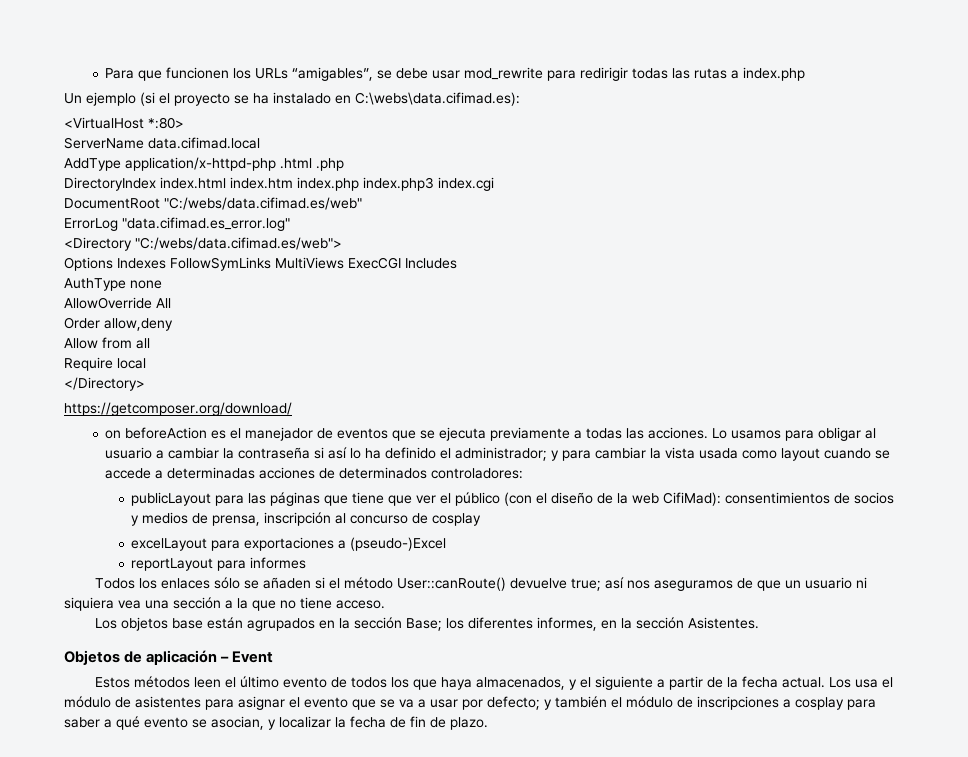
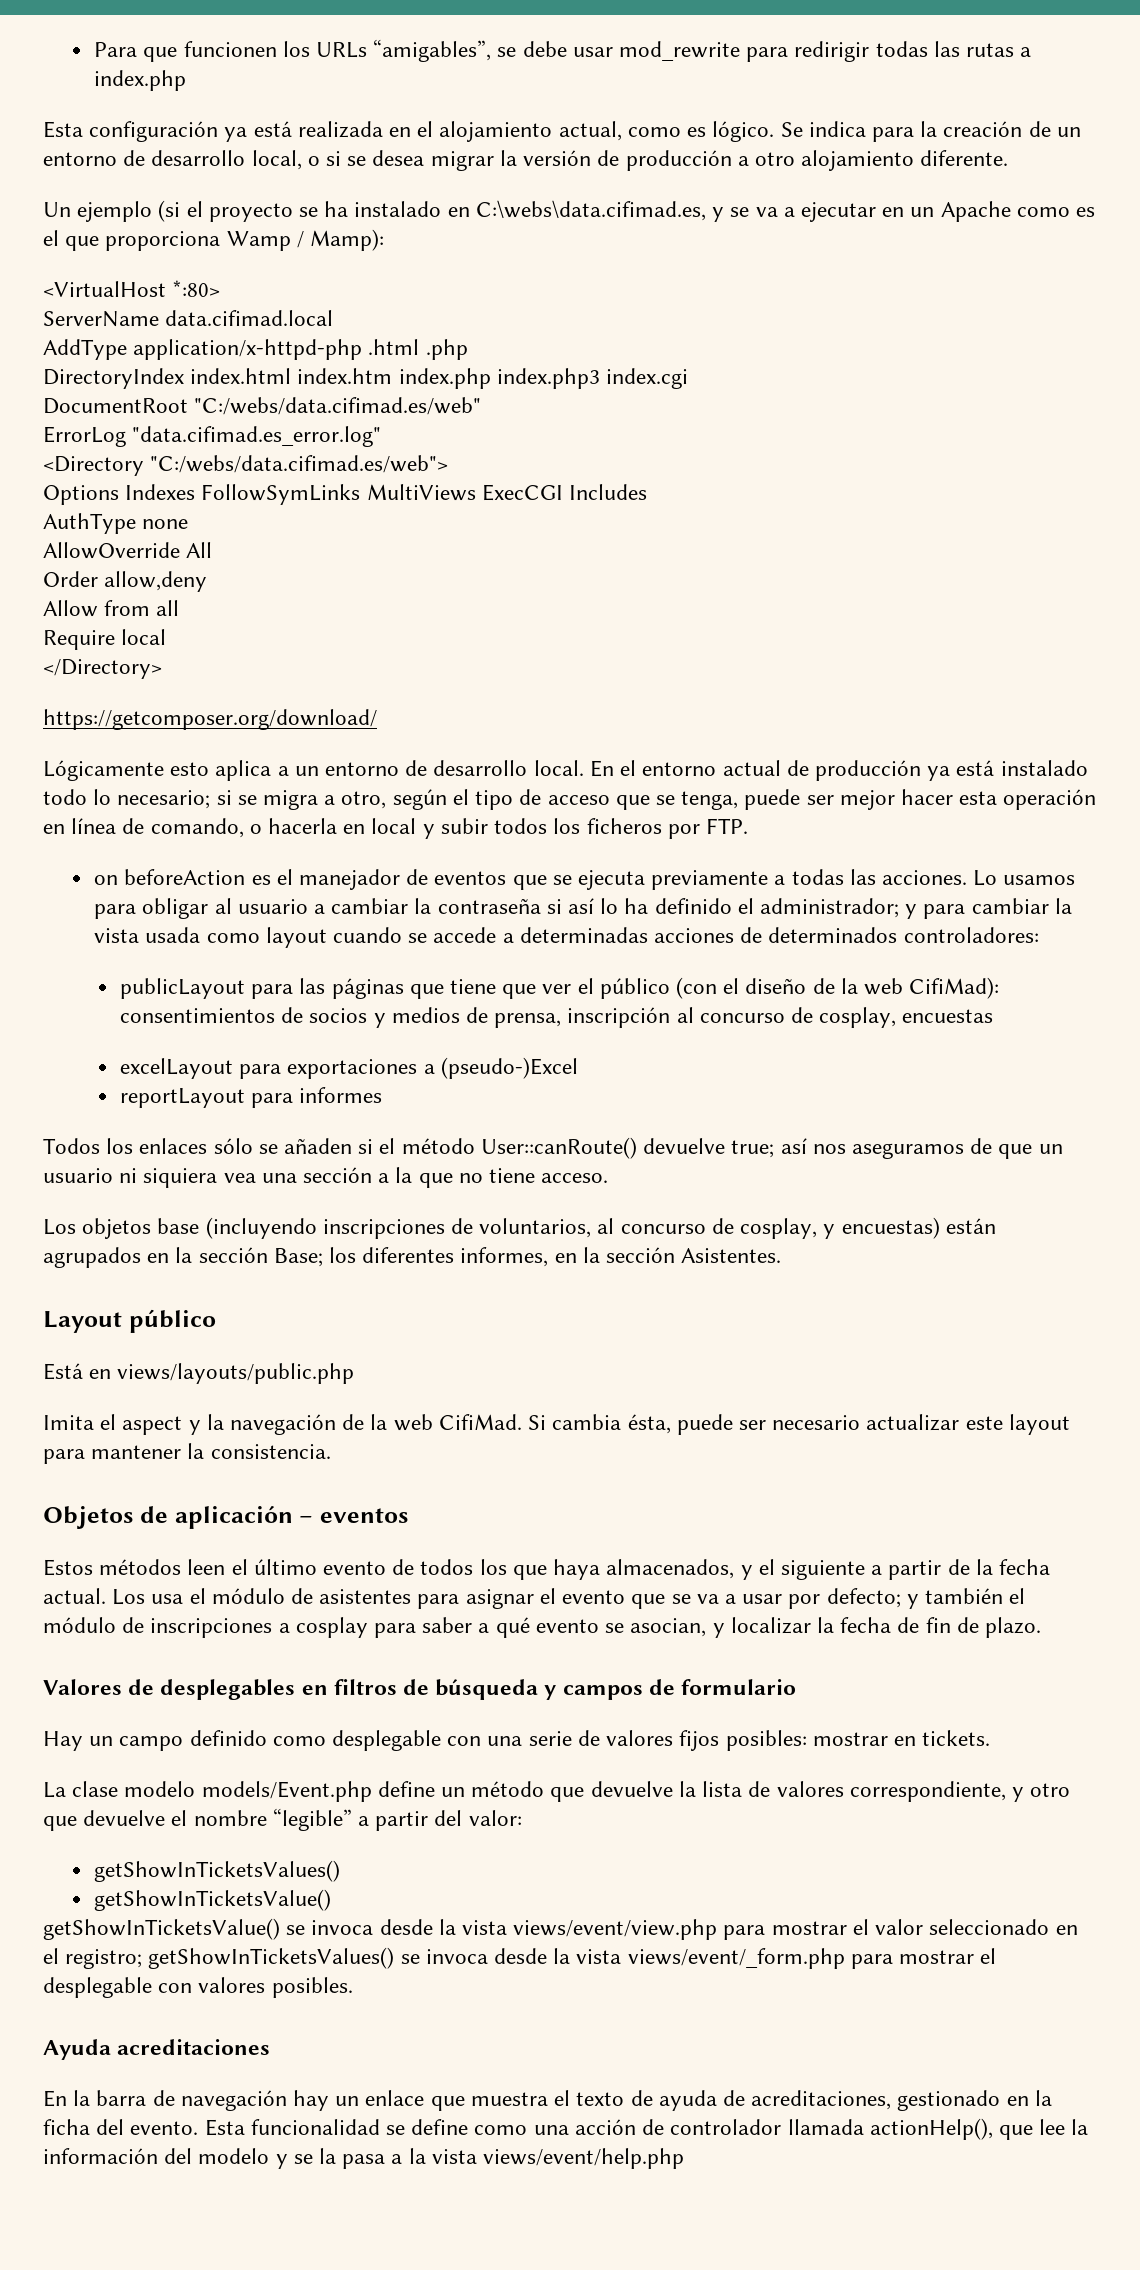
(806, 74) none -> [43,121,1081,142] [43,150,1009,171] // Esta configuración ya está realizada en el alojamiento actual, como es lógico. Se indica para la creación de un entorno de desarrollo local, o si se desea migrar la versión de producción a otro alojamiento diferente.
[355,92,520,106] C:\webs\data.cifimad.es): -> [475,200,1095,222] [43,229,385,251] C:\webs\data.cifimad.es, y se va a ejecutar en un Apache como es el que proporciona Wamp / Mamp):
(292, 409) none -> [43,760,1088,781] [43,789,1097,810] [43,818,748,839] // Lógicamente esto aplica a un entorno de desarrollo local. En el entorno actual de producción ya está instalado todo lo necesario; si se migra a otro, según el tipo de acceso que se tenga, puede ser mejor hacer esta operación en línea de comando, o hacerla en local y subir todos los ficheros por FTP.
[432,513,482,526] cosplay -> [819,1007,994,1028] cosplay, encuestas
(203, 623) none -> [205,1217,940,1239] (incluyendo inscripciones de voluntarios, al concurso de cosplay, y encuestas)
(759, 623) none -> [43,1309,216,1333] [43,1363,355,1384] [43,1414,1070,1435] [43,1443,331,1464] // Layout público // Está en views/layouts/public.php // Imita el aspect y la navegación de la web CifiMad. Si cambia ésta, puede ser necesario actualizar este layout para mantener la consistencia.
[232,651,274,663] Event -> [320,1508,408,1523] eventos
(488, 723) none -> [43,1679,797,1700] [43,1730,991,1751] [43,1781,1071,1802] [43,1808,522,1831] [94,1860,341,1882] [94,1889,332,1911] [43,1918,1078,1940] [43,1947,997,1969] [43,1977,353,1998] [43,2039,271,2060] [43,2090,1052,2111] [43,2118,1089,2140] [43,2148,685,2169] // Valores de desplegables en filtros de búsqueda y campos de formulario // Hay un campo definido como desplegable con una serie de valores fijos posibles: mostrar en tickets. // La clase modelo models/Event.php define un método que devuelve la lista de valores correspondiente, y otro que devuelve el nombre “legible” a partir del valor: // getShowInTicketsValues() // getShowInTicketsValue() // getShowInTicketsValue() se invoca desde la vista views/event/view.php para mostrar el valor seleccionado en el registro; getShowInTicketsValues() se invoca desde la vista views/event/_form.php para mostrar el desplegable con valores posibles. // Ayuda acreditaciones // En la barra de navegación hay un enlace que muestra el texto de ayuda de acreditaciones, gestionado en la ficha del evento. Esta funcionalidad se define como una acción de controlador llamada actionHelp(), que lee la información del modelo y se la pasa a la vista views/event/help.php

